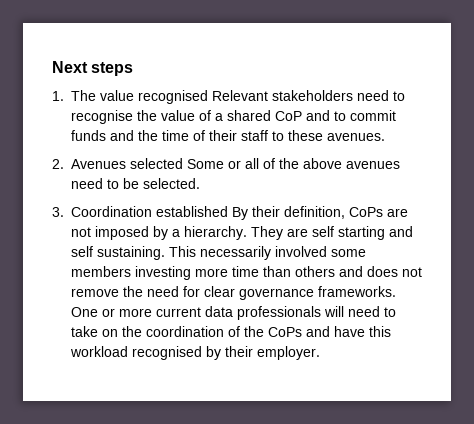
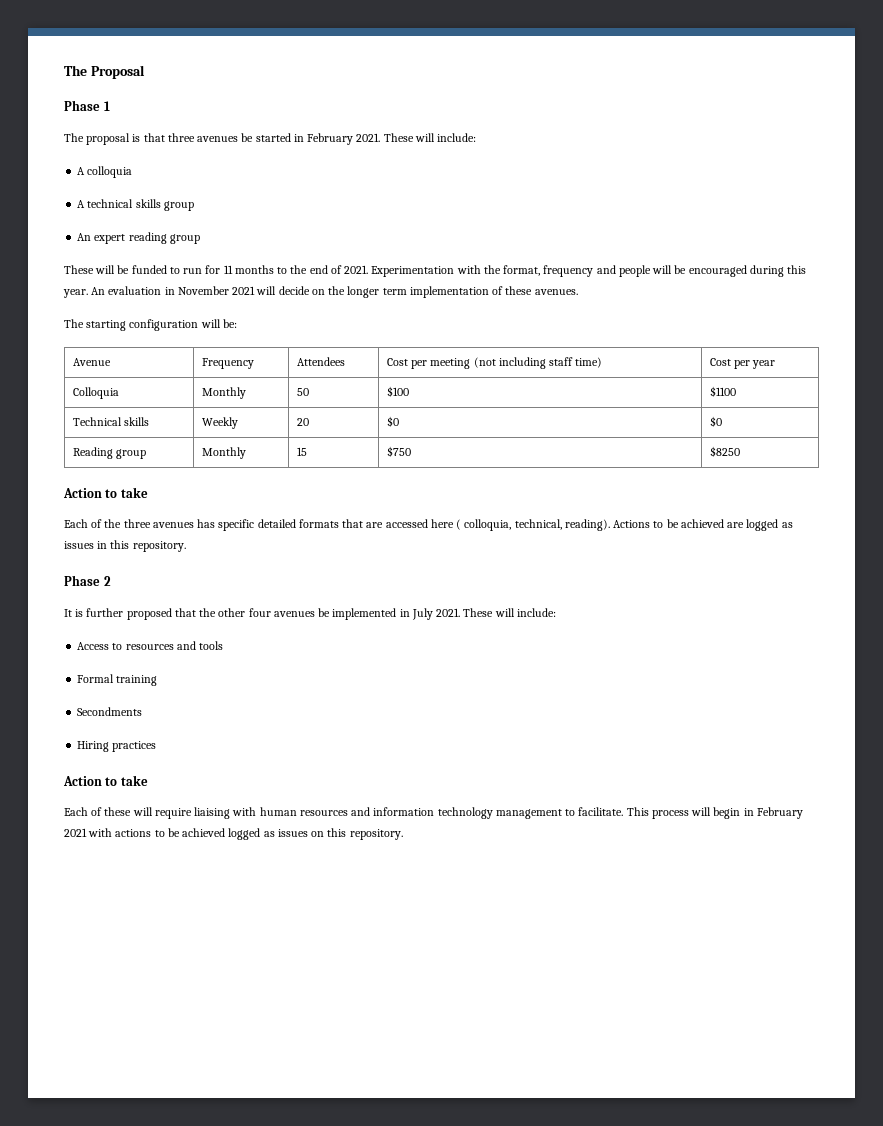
[52,61,134,76] [52,90,405,104] [71,110,396,124] [71,130,385,141] [52,158,400,169] [71,178,200,189] [52,206,408,220] [71,226,413,240] [71,246,366,260] [71,266,422,280] [71,286,396,300] [71,306,396,320] [71,326,391,337] [70,346,320,360] Next steps // 1. The value recognised Relevant stakeholders need to recognise the value of a shared CoP and to commit funds and the time of their staff to these avenues. // 2. Avenues selected Some or all of the above avenues need to be selected. // 3. Coordination established By their definition, CoPs are not imposed by a hierarchy. They are self starting and self sustaining. This necessarily involved some members investing more time than others and does not remove the need for clear governance frameworks. One or more current data professionals will need to take on the coordination of the CoPs and have this workload recognised by their employer. -> [64,65,145,79] [64,100,110,111] [64,133,477,145] [77,166,133,178] [77,199,194,211] [77,232,200,244] [64,265,807,277] [63,286,578,298] [64,319,237,331] [72,358,111,366] [201,358,254,369] [296,357,345,366] [386,357,603,369] [709,358,776,369] [72,387,119,399] [201,387,246,399] [296,388,309,396] [386,386,409,397] [709,386,736,397] [72,417,150,426] [201,417,238,429] [296,418,309,426] [386,416,399,427] [709,416,722,427] [72,447,147,459] [201,447,246,459] [296,447,307,456] [386,446,411,457] [709,446,740,457] [63,487,148,498] [64,519,793,531] [64,540,186,552] [64,575,111,586] [64,608,556,620] [77,641,224,650] [77,674,158,686] [77,707,143,716] [77,741,157,752] [63,775,148,786] [64,807,803,819] [64,828,403,840] The Proposal // Phase 1 // The proposal is that three avenues be started in February 2021. These will include: // A colloquia // A technical skills group // An expert reading group // These will be funded to run for 11 months to the end of 2021. Experimentation with the format, frequency and people will be encouraged during this year. An evaluation in November 2021 will decide on the longer term implementation of these avenues. // The starting configuration will be: // Avenue | Frequency | Attendees | Cost per meeting (not including staff time) | Cost per year // Colloquia | Monthly | 50 | $100 | $1100 // Technical skills | Weekly | 20 | $0 | $0 // Reading group | Monthly | 15 | $750 | $8250 // Action to take // Each of the three avenues has specific detailed formats that are accessed here ( colloquia, technical, reading). Actions to be achieved are logged as issues in this repository. // Phase 2 // It is further proposed that the other four avenues be implemented in July 2021. These will include: // Access to resources and tools // Formal training // Secondments // Hiring practices // Action to take // Each of these will require liaising with human resources and information technology management to facilitate. This process will begin in February 2021 with actions to be achieved logged as issues on this repository.

